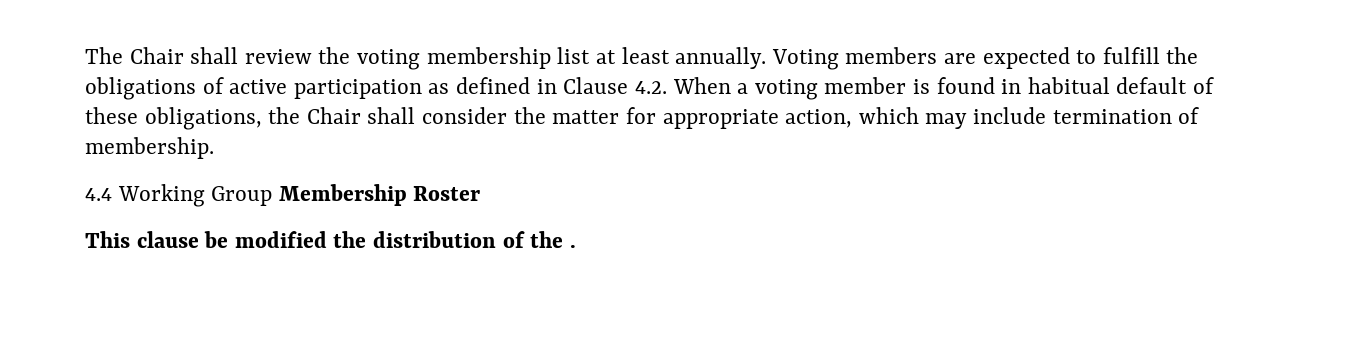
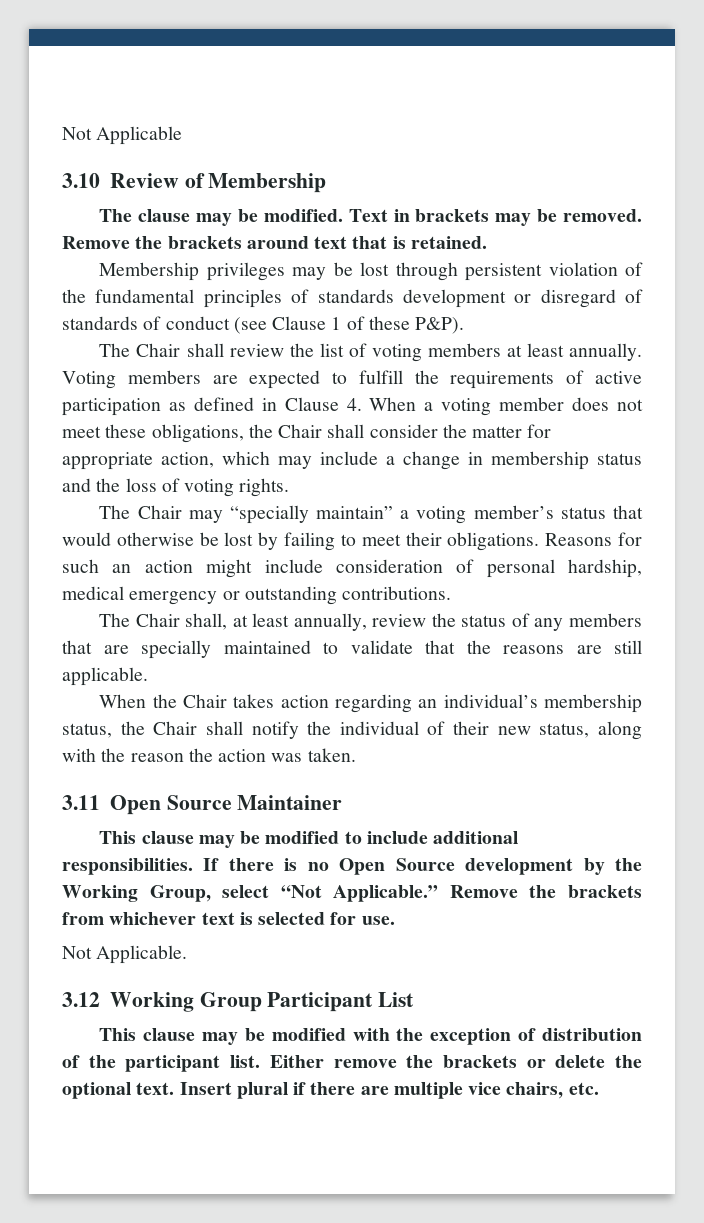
(85, 55) none -> [62,126,183,145] [62,173,327,193] [99,209,642,226] [62,236,487,249] [99,262,644,281] [62,289,643,308] [62,316,465,334] Not Applicable // 3.10 Review of Membership // The clause may be modified. Text in brackets may be removed. Remove the brackets around text that is retained. // Membership privileges may be lost through persistent violation of the fundamental principles of standards development or disregard of standards of conduct (see Clause 1 of these P&P). //
[357,47,591,70] voting membership list -> [319,343,501,362] list of voting members
[85,77,196,100] obligations -> [450,371,555,389] requirements
[634,81,667,94] 4.2. -> [346,398,362,411] 4.
[912,77,1215,94] is found in habitual default of -> [572,397,644,411] [62,426,101,438] does not meet
[1052,107,1200,124] [85,137,214,159] [85,184,481,207] [85,231,576,248] termination of membership. // 4.4 Working Group Membership Roster // This clause be modified the distribution of the . -> [386,451,642,470] [62,478,290,497] [99,505,644,524] [62,532,642,551] [62,559,642,578] [62,586,452,605] [99,613,643,631] [62,640,642,659] [62,667,148,686] [99,694,642,713] [62,721,642,740] [62,748,356,762] [62,795,343,815] [99,831,519,848] [62,858,643,875] [62,885,642,902] [62,912,395,925] [62,945,188,964] [62,992,415,1012] [99,1028,642,1045] [62,1055,642,1072] [62,1082,599,1099] a change in membership status and the loss of voting rights. // The Chair may “specially maintain” a voting member’s status that would otherwise be lost by failing to meet their obligations. Reasons for such an action might include consideration of personal hardship, medical emergency or outstanding contributions. // The Chair shall, at least annually, review the status of any members that are specially maintained to validate that the reasons are still applicable. // When the Chair takes action regarding an individual’s membership status, the Chair shall notify the individual of their new status, along with the reason the action was taken. // 3.11 Open Source Maintainer // This clause may be modified to include additional responsibilities. If there is no Open Source development by the Working Group, select “Not Applicable.” Remove the brackets from whichever text is selected for use. // Not Applicable. // 3.12 Working Group Participant List // This clause may be modified with the exception of distribution of the participant list. Either remove the brackets or delete the optional text. Insert plural if there are multiple vice chairs, etc.

